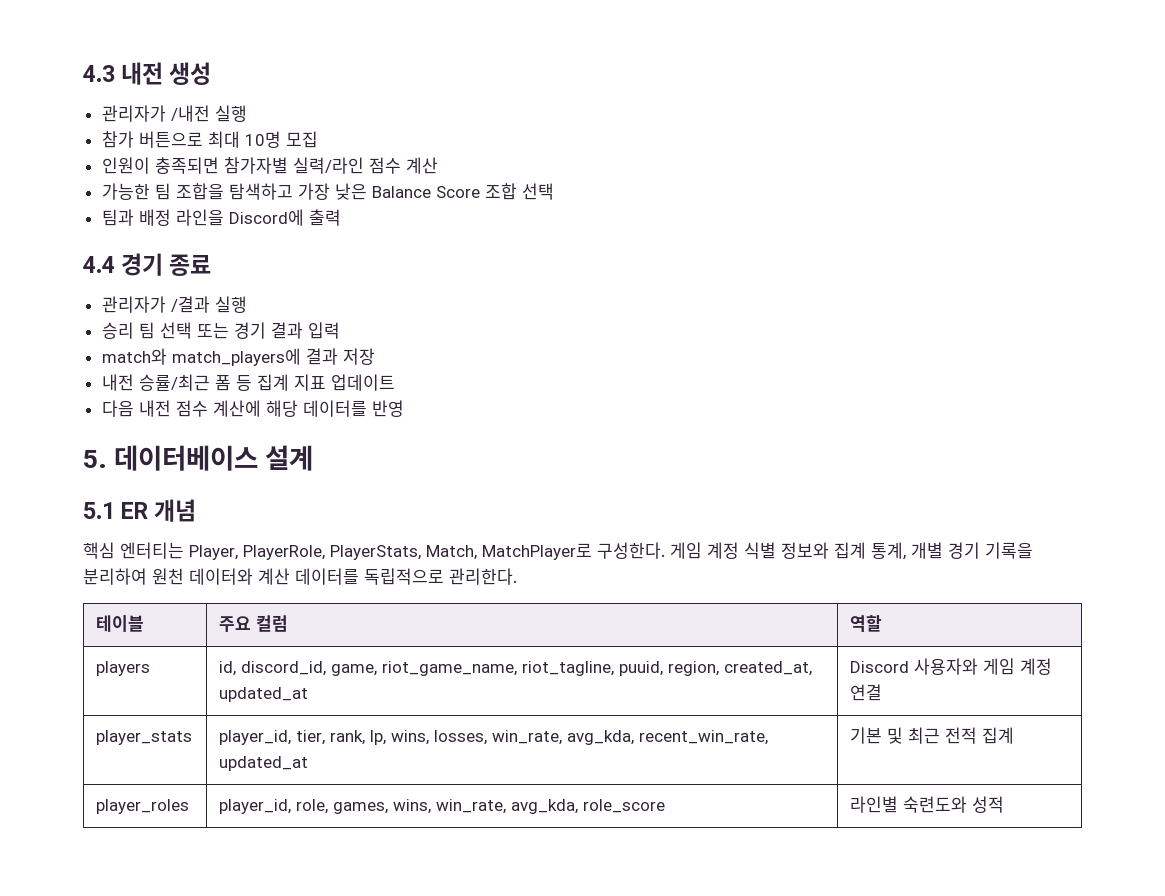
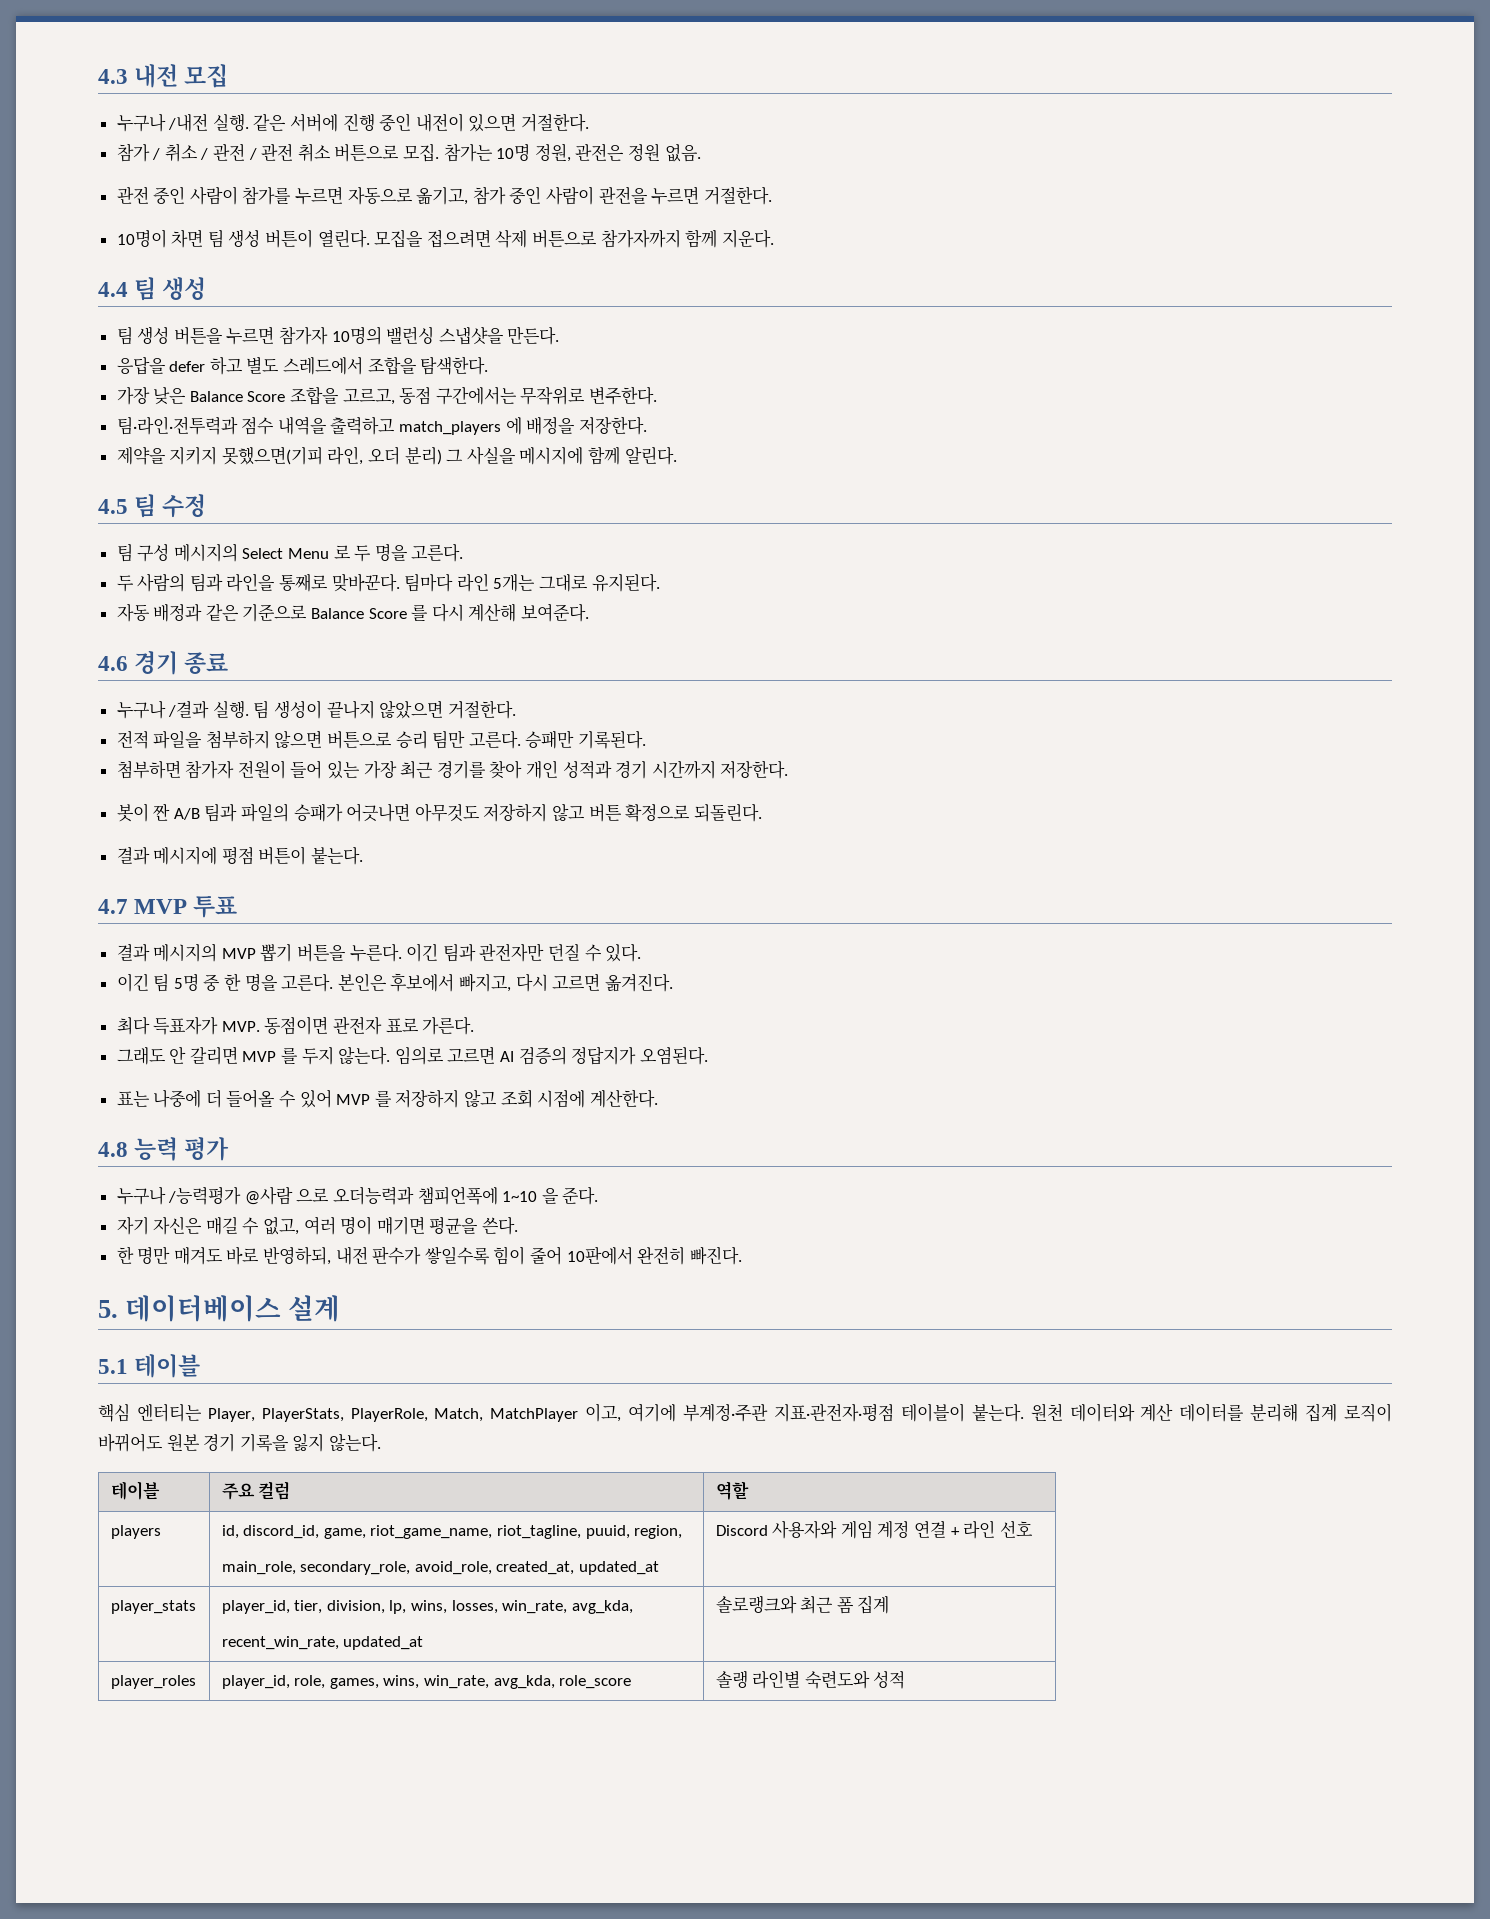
[169,62,212,85] [101,105,247,122] [101,131,318,148] [101,157,438,174] [101,183,554,200] [101,209,341,226] [83,253,212,276] [101,296,247,313] [101,322,340,339] [101,348,375,366] [101,374,395,391] [101,400,404,417] 생성 // 관리자가 /내전 실행 // 참가 버튼으로 최대 10명 모집 // 인원이 충족되면 참가자별 실력/라인 점수 계산 // 가능한 팀 조합을 탐색하고 가장 낮은 Balance Score 조합 선택 // 팀과 배정 라인을 Discord에 출력 // 4.4 경기 종료 // 관리자가 /결과 실행 // 승리 팀 선택 또는 경기 결과 입력 // match와 match_players에 결과 저장 // 내전 승률/최근 폼 등 집계 지표 업데이트 // 다음 내전 점수 계산에 해당 데이터를 반영 -> [184,64,229,88] [116,113,590,132] [116,143,701,162] [116,186,772,205] [116,229,774,248] [98,277,207,301] [116,326,560,345] [116,356,489,375] [116,386,658,405] [116,416,647,435] [116,446,677,465] [98,494,207,518] [116,543,464,562] [116,573,660,592] [116,603,590,622] [98,651,229,675] [116,700,516,719] [116,730,647,749] [116,760,789,779] [116,803,762,822] [116,846,364,865] [98,896,238,918] [116,943,642,962] [116,973,673,992] [116,1016,475,1035] [116,1046,708,1065] [116,1089,658,1108] [98,1137,230,1161] [116,1186,599,1205] [116,1216,519,1235] [116,1246,742,1265] 모집 // 누구나 /내전 실행. 같은 서버에 진행 중인 내전이 있으면 거절한다. // 참가 / 취소 / 관전 / 관전 취소 버튼으로 모집. 참가는 10명 정원, 관전은 정원 없음. // 관전 중인 사람이 참가를 누르면 자동으로 옮기고, 참가 중인 사람이 관전을 누르면 거절한다. // 10명이 차면 팀 생성 버튼이 열린다. 모집을 접으려면 삭제 버튼으로 참가자까지 함께 지운다. // 4.4 팀 생성 // 팀 생성 버튼을 누르면 참가자 10명의 밸런싱 스냅샷을 만든다. // 응답을 defer 하고 별도 스레드에서 조합을 탐색한다. // 가장 낮은 Balance Score 조합을 고르고, 동점 구간에서는 무작위로 변주한다. // 팀·라인·전투력과 점수 내역을 출력하고 match_players 에 배정을 저장한다. // 제약을 지키지 못했으면(기피 라인, 오더 분리) 그 사실을 메시지에 함께 알린다. // 4.5 팀 수정 // 팀 구성 메시지의 Select Menu 로 두 명을 고른다. // 두 사람의 팀과 라인을 통째로 맞바꾼다. 팀마다 라인 5개는 그대로 유지된다. // 자동 배정과 같은 기준으로 Balance Score 를 다시 계산해 보여준다. // 4.6 경기 종료 // 누구나 /결과 실행. 팀 생성이 끝나지 않았으면 거절한다. // 전적 파일을 첨부하지 않으면 버튼으로 승리 팀만 고른다. 승패만 기록된다. // 첨부하면 참가자 전원이 들어 있는 가장 최근 경기를 찾아 개인 성적과 경기 시간까지 저장한다. // 봇이 짠 A/B 팀과 파일의 승패가 어긋나면 아무것도 저장하지 않고 버튼 확정으로 되돌린다. // 결과 메시지에 평점 버튼이 붙는다. // 4.7 MVP 투표 // 결과 메시지의 MVP 뽑기 버튼을 누른다. 이긴 팀과 관전자만 던질 수 있다. // 이긴 팀 5명 중 한 명을 고른다. 본인은 후보에서 빠지고, 다시 고르면 옮겨진다. // 최다 득표자가 MVP. 동점이면 관전자 표로 가른다. // 그래도 안 갈리면 MVP 를 두지 않는다. 임의로 고르면 AI 검증의 정답지가 오염된다. // 표는 나중에 더 들어올 수 있어 MVP 를 저장하지 않고 조회 시점에 계산한다. // 4.8 능력 평가 // 누구나 /능력평가 @사람 으로 오더능력과 챔피언폭에 1~10 을 준다. // 자기 자신은 매길 수 없고, 여러 명이 매기면 평균을 쓴다. // 한 명만 매겨도 바로 반영하되, 내전 판수가 쌓일수록 힘이 줄어 10판에서 완전히 빠진다.
[121,499,197,522] ER 개념 -> [134,1354,201,1378] 테이블
[243,542,1033,560] [83,568,517,585] PlayerRole, PlayerStats, Match, MatchPlayer로 구성한다. 게임 계정 식별 정보와 집계 통계, 개별 경기 기록을 분리하여 원천 데이터와 계산 데이터를 독립적으로 관리한다. -> [261,1403,1393,1422] [98,1433,381,1452] PlayerStats, PlayerRole, Match, MatchPlayer 이고, 여기에 부계정·주관 지표·관전자·평점 테이블이 붙는다. 원천 데이터와 계산 데이터를 분리해 집계 로직이 바뀌어도 원본 경기 기록을 잃지 않는다.
(720, 668) none -> [221,1561,492,1575] // main_role, secondary_role, avoid_role,
(883, 692) none -> [950,1520,1033,1539] + 라인 선호
[330,730,366,745] rank, -> [326,1600,385,1614] division,
(635, 737) none -> (633, 1607) //
[850,727,978,744] 기본 및 최근 전적 -> [715,1595,854,1614] 솔로랭크와 최근 폼
(666, 806) none -> [715,1670,748,1688] 솔랭

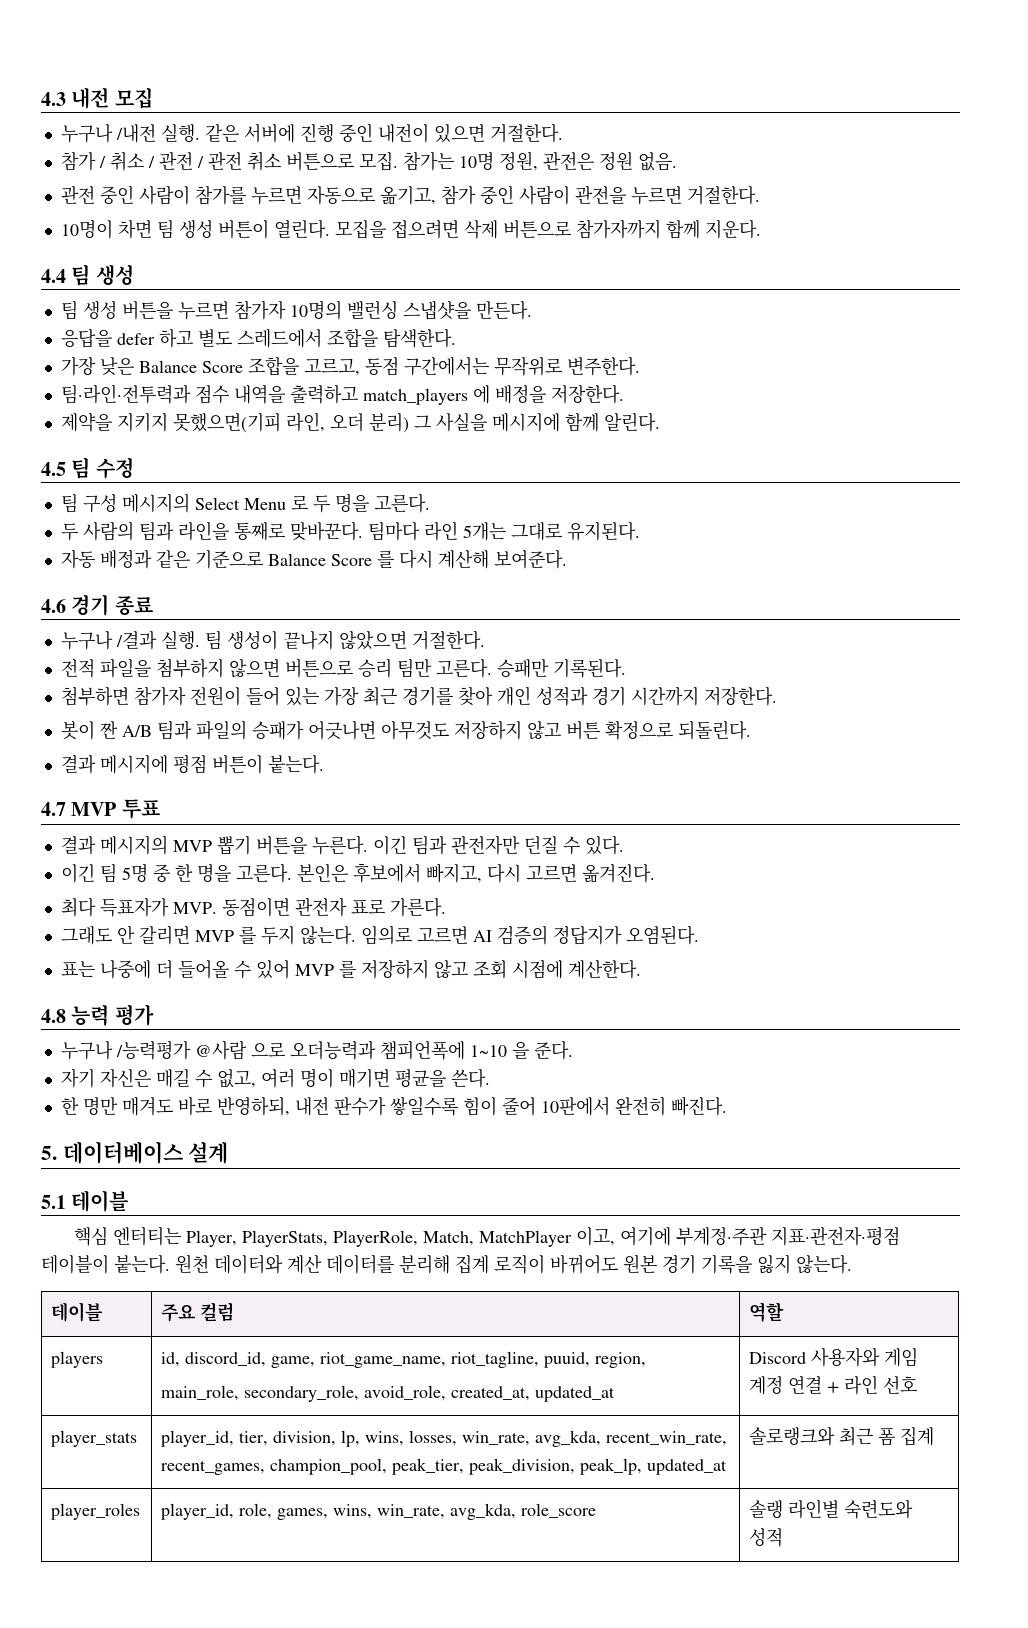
[221,1636,339,1650] // recent_win_rate, -> [606,1431,728,1446] [161,1458,643,1475] recent_win_rate, recent_games, champion_pool, peak_tier, peak_division, peak_lp,

